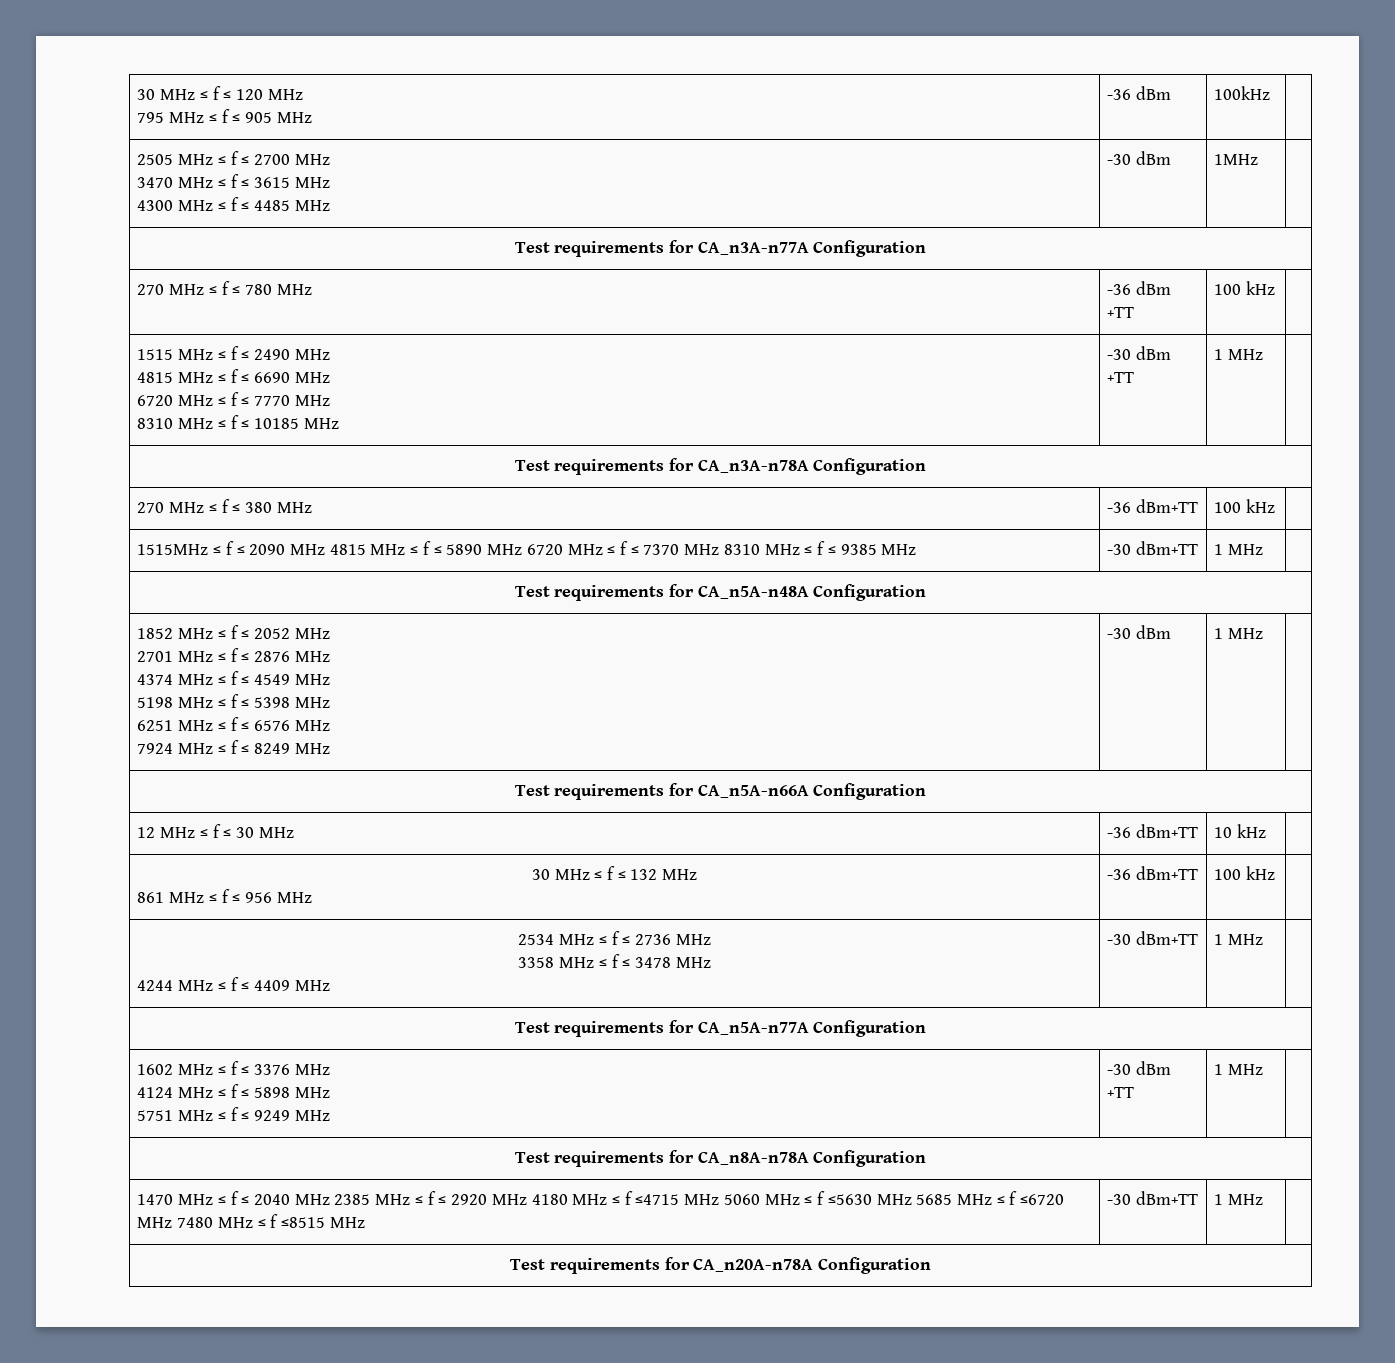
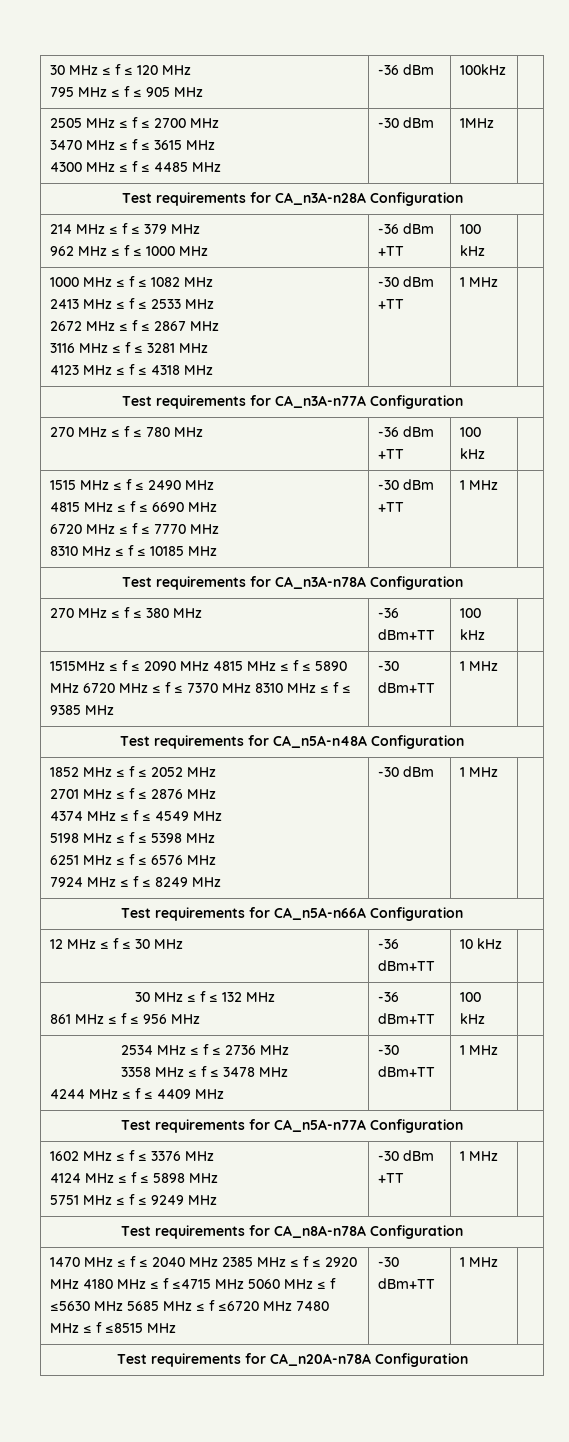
(1259, 159) none -> [121,192,463,206] [49,223,200,234] [49,245,208,256] [377,223,434,234] [377,246,404,256] [459,224,481,234] [459,245,485,256] [49,276,213,287] [49,298,214,309] [49,320,219,331] [49,342,208,353] [49,364,213,375] [377,276,434,287] [377,299,404,309] [459,277,498,287] // Test requirements for CA_n3A-n28A Configuration // 214 MHz ≤ f ≤ 379 MHz // 962 MHz ≤ f ≤ 1000 MHz | -36 dBm +TT | 100 kHz | // 1000 MHz ≤ f ≤ 1082 MHz // 2413 MHz ≤ f ≤ 2533 MHz // 2672 MHz ≤ f ≤ 2867 MHz // 3116 MHz ≤ f ≤ 3281 MHz // 4123 MHz ≤ f ≤ 4318 MHz | -30 dBm +TT | 1 MHz |

